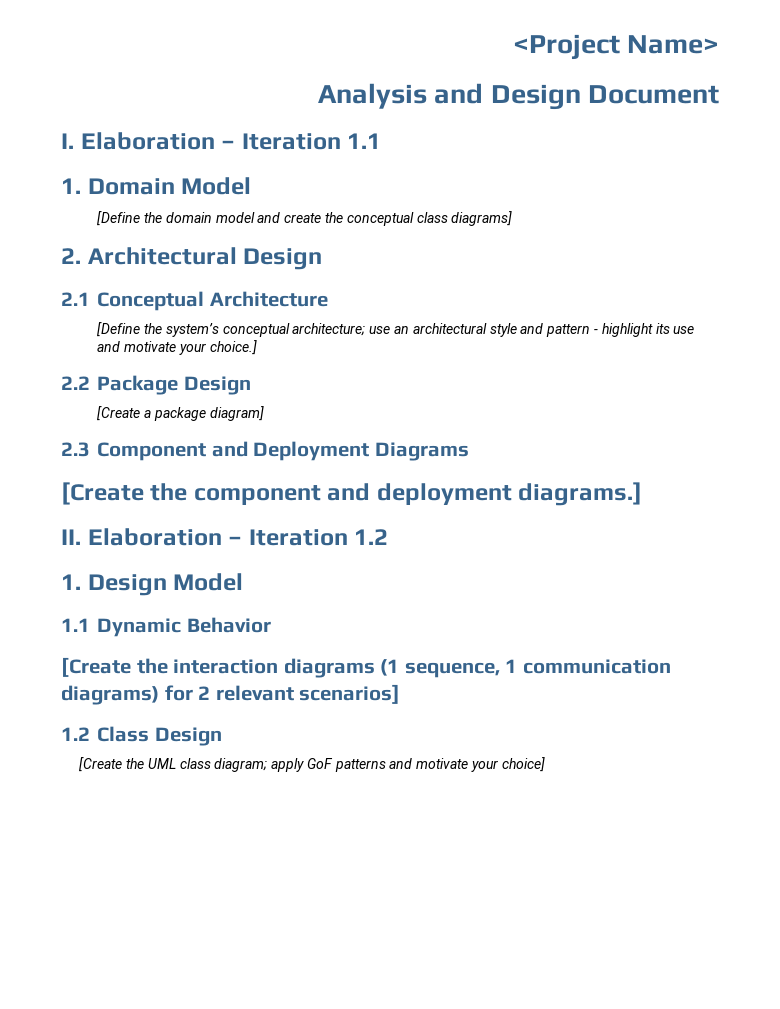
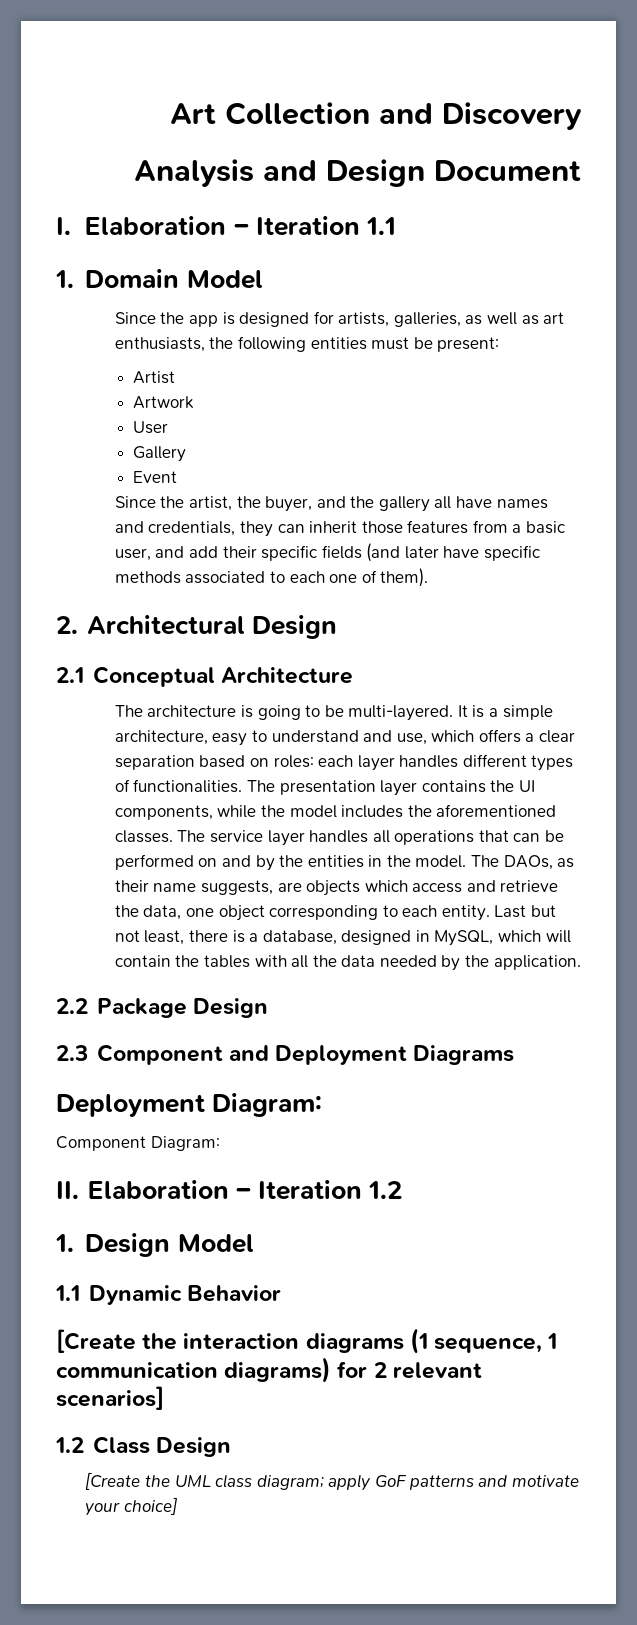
[512,34,719,60] <Project Name> -> [170,102,582,130] Art Collection and Discovery
[97,211,513,226] [Define the domain model and create the conceptual class diagrams] -> [114,311,565,327] [114,336,500,352] [133,371,176,384] [133,396,195,409] [133,421,169,434] [133,446,187,462] [133,471,178,483] [114,496,548,512] [114,520,566,537] [114,543,541,562] [114,568,429,587] Since the app is designed for artists, galleries, as well as art enthusiasts, the following entities must be present: // Artist // Artwork // User // Gallery // Event // Since the artist, the buyer, and the gallery all have names and credentials, they can inherit those features from a basic user, and add their specific fields (and later have specific methods associated to each one of them).
[97,322,695,337] [97,340,257,355] [Define the system’s conceptual architecture; use an architectural style and pattern - highlight its use and motivate your choice.] -> [114,705,553,721] [114,729,576,746] [114,754,574,771] [114,779,535,796] [114,804,557,820] [114,830,565,846] [114,854,575,871] [114,880,559,896] [114,905,557,921] [114,930,571,946] [114,955,581,971] The architecture is going to be multi-layered. It is a simple architecture, easy to understand and use, which offers a clear separation based on roles: each layer handles different types of functionalities. The presentation layer contains the UI components, while the model includes the aforementioned classes. The service layer handles all operations that can be performed on and by the entities in the model. The DAOs, as their name suggests, are objects which access and retrieve the data, one object corresponding to each entity. Last but not least, there is a database, designed in MySQL, which will contain the tables with all the data needed by the application.
[97,406,264,421] // [Create a package diagram] -> (268, 1008) none
[61,482,643,506] [Create the component and deployment diagrams.] -> [56,1093,323,1117] [56,1136,220,1151] Deployment Diagram: // Component Diagram:

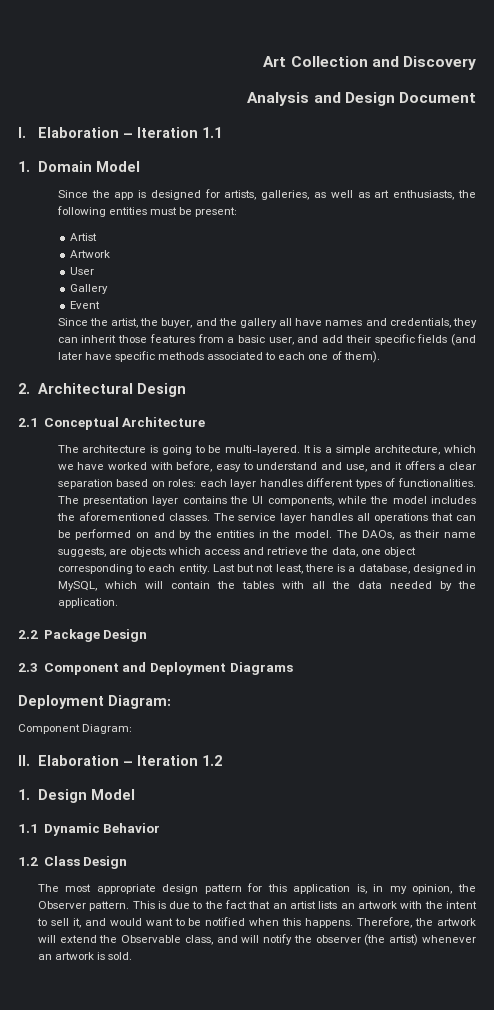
(208, 737) none -> [444,445,476,453] [57,461,213,472] which we have worked with before,
[431,730,475,742] which -> [370,462,403,470] and it
[56,1328,558,1354] [56,1357,482,1383] [56,1386,164,1410] [55,1436,231,1457] [85,1472,579,1491] [85,1497,177,1516] [Create the interaction diagrams (1 sequence, 1 communication diagrams) for 2 relevant scenarios] // 1.2 Class Design // [Create the UML class diagram; apply GoF patterns and motivate your choice] -> [18,856,128,869] [37,883,477,894] [37,900,478,911] [36,917,476,928] [37,934,477,946] [37,952,133,960] 1.2 Class Design // The most appropriate design pattern for this application is, in my opinion, the Observer pattern. This is due to the fact that an artist lists an artwork with the intent to sell it, and would want to be notified when this happens. Therefore, the artwork will extend the Observable class, and will notify the observer (the artist) whenever an artwork is sold.

